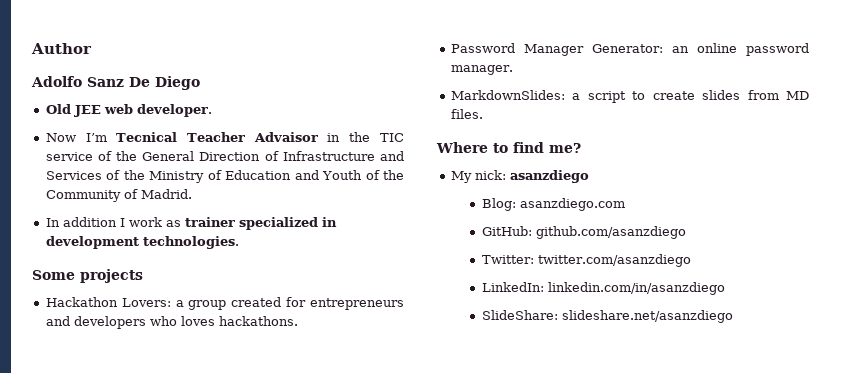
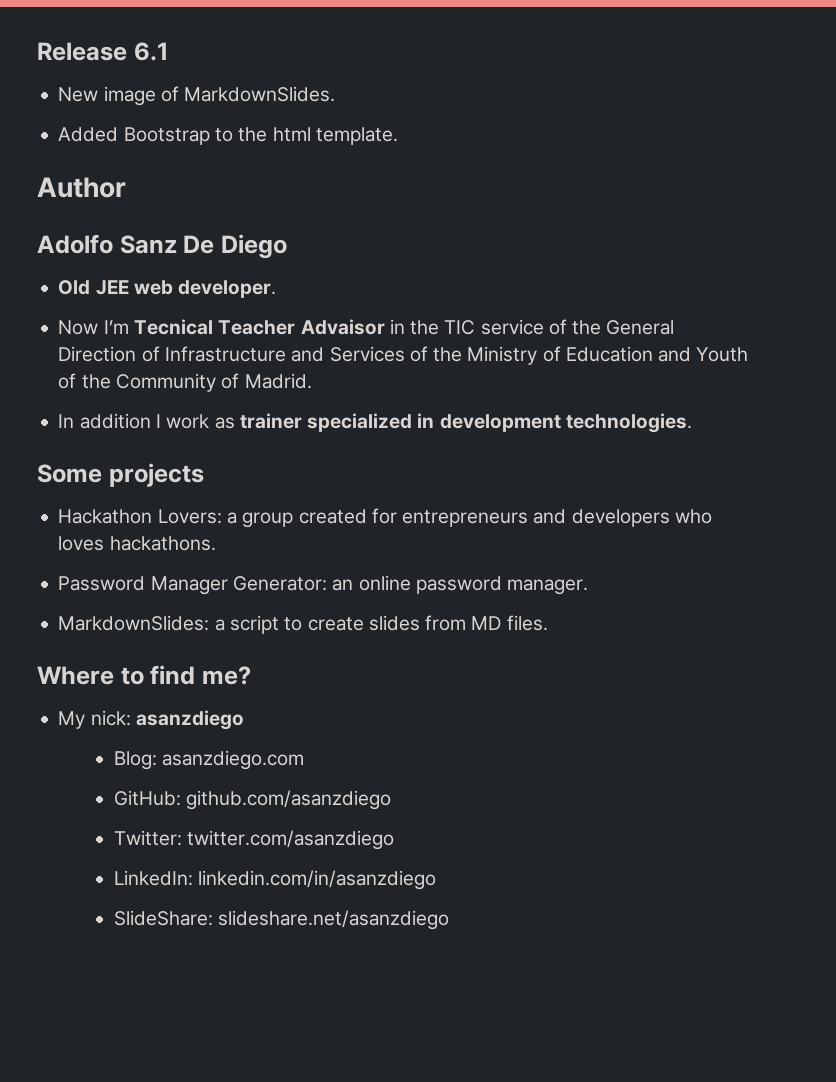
(31, 48) none -> [37,42,168,61] [58,86,336,106] [58,127,398,145] Release 6.1 // New image of MarkdownSlides. // Added Bootstrap to the html template. //

